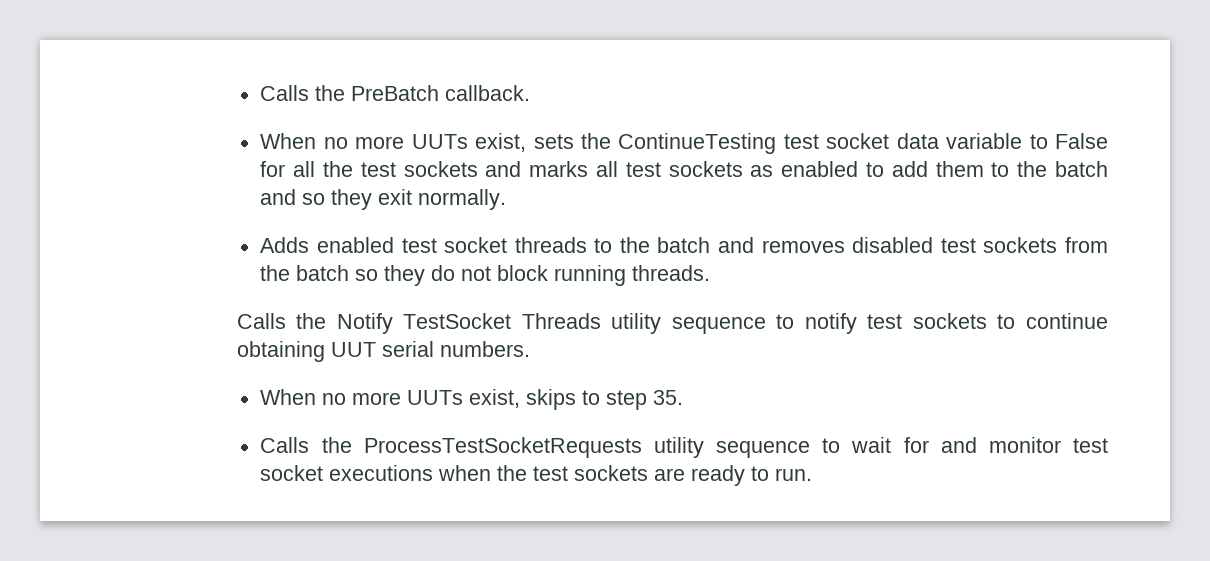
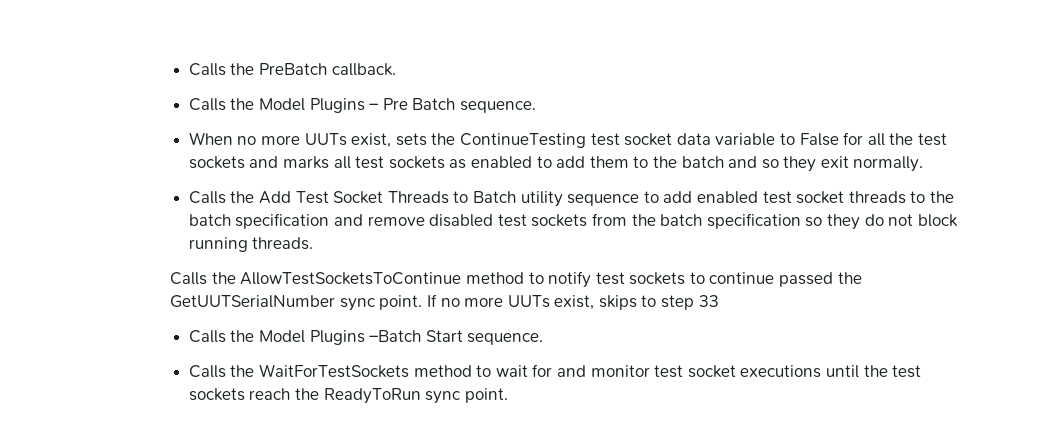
(531, 93) none -> [188,98,536,113] // Calls the Model Plugins – Pre Batch sequence.
[260,237,310,253] Adds -> [188,191,693,207] Calls the Add Test Socket Threads to Batch utility sequence to add
[718,237,845,253] and removes -> [235,213,425,229] specification and remove
(350, 273) none -> [706,213,801,229] specification
[336,313,766,334] Notify TestSocket Threads utility sequence -> [240,272,524,285] AllowTestSocketsToContinue method
[236,341,530,362] [260,389,317,405] obtaining UUT serial numbers. // When -> [779,272,862,287] [170,294,437,311] passed the GetUUTSerialNumber sync point. If
[653,390,684,405] [260,437,811,458] 35. // Calls the ProcessTestSocketRequests utility sequence -> [698,295,719,307] [188,330,544,345] [188,364,472,378] 33 // Calls the Model Plugins –Batch Start sequence. // Calls the WaitForTestSockets method
[438,465,813,486] when the test sockets are ready to run. -> [825,365,922,378] [188,388,508,404] until the test sockets reach the ReadyToRun sync point.

